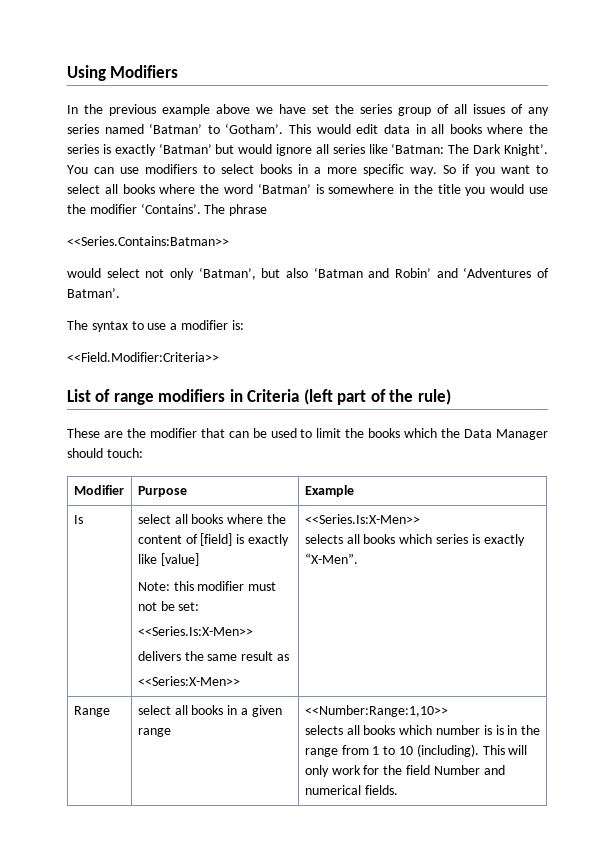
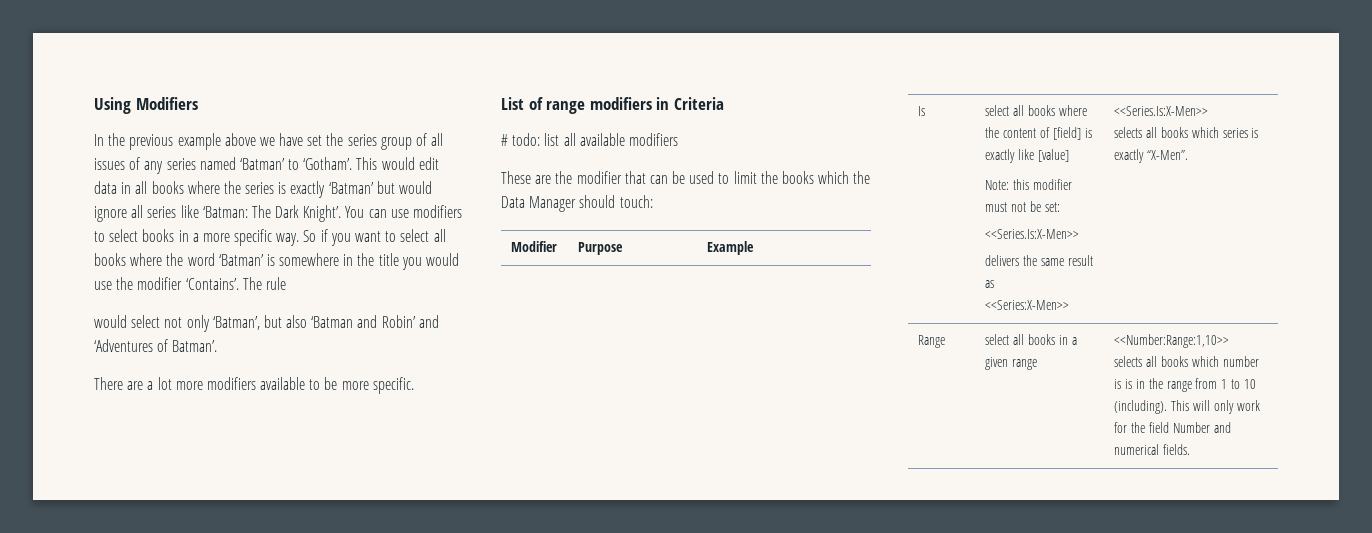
[229,204,268,216] [67,236,229,246] phrase // <<Series.Contains:Batman>> -> [265,277,286,290] rule
[67,320,244,332] [67,352,219,362] The syntax to use a modifier is: // <<Field.Modifier:Criteria>> -> [94,377,414,394] There are a lot more modifiers available to be more specific.
[303,389,451,405] (left part of the rule) -> [501,133,678,146] // # todo: list all available modifiers

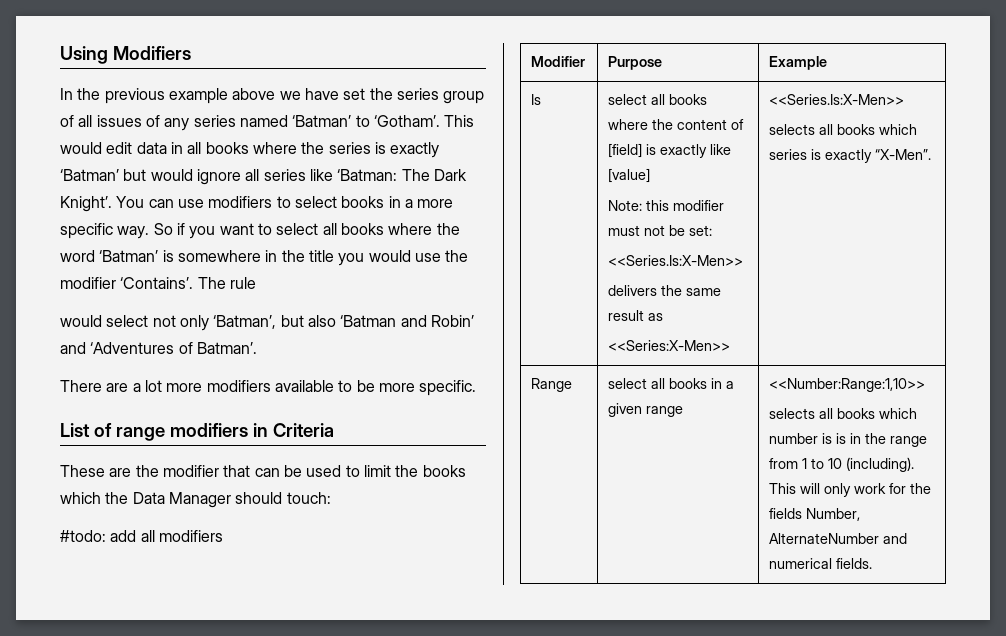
[501,133,678,146] // # todo: list all available modifiers -> (334, 430) none
(653, 201) none -> [60,530,223,542] // #todo: add all modifiers
[1148,422,1210,433] field Number -> [769,508,861,521] [769,533,880,544] fields Number, AlternateNumber

